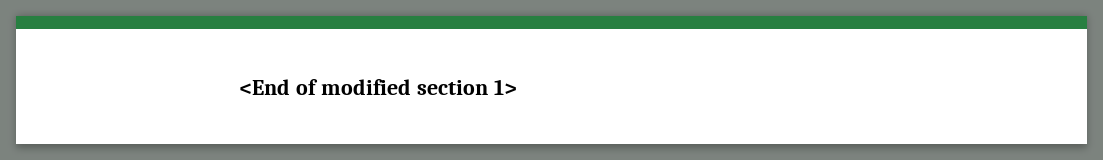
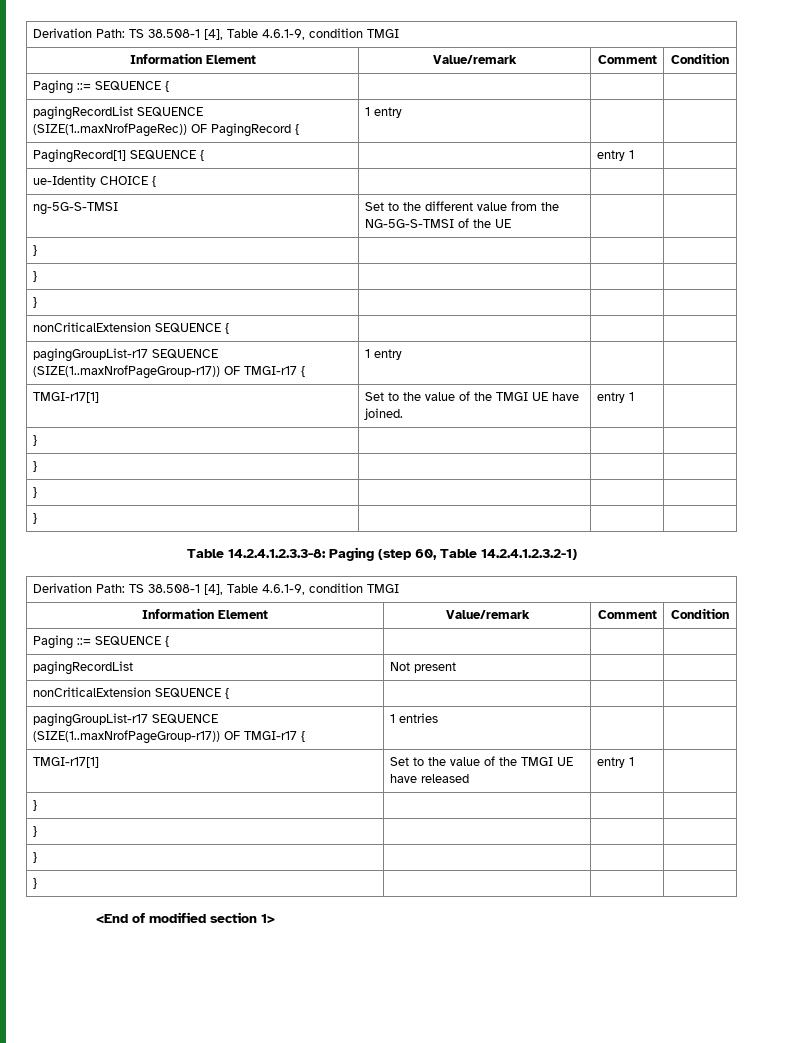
(238, 87) none -> [32,28,399,40] [129,53,256,64] [433,55,517,64] [597,55,657,64] [671,53,729,64] [32,80,169,94] [32,106,203,120] [32,123,299,137] [364,107,402,118] [32,149,204,163] [596,150,634,161] [32,175,156,187] [32,202,118,215] [364,201,559,211] [364,218,511,228] [32,245,37,256] [32,271,37,282] [32,297,37,308] [32,322,229,334] [32,348,218,362] [32,365,305,379] [364,349,402,360] [32,392,99,403] [364,391,579,401] [363,408,403,420] [596,392,634,403] [32,435,37,446] [32,461,37,472] [32,487,37,498] [32,513,37,524] [186,547,577,561] [32,583,399,595] [142,608,268,619] [445,610,530,619] [597,610,657,619] [671,608,729,619] [32,635,169,649] [32,661,133,675] [389,662,456,673] [32,687,229,699] [32,713,218,727] [32,730,305,744] [389,713,438,723] [32,757,99,768] [389,756,573,766] [389,774,469,783] [596,757,634,768] [32,800,37,811] [32,826,37,837] [32,852,37,863] [32,878,37,889] Derivation Path: TS 38.508-1 [4], Table 4.6.1-9, condition TMGI // Information Element | Value/remark | Comment | Condition // Paging ::= SEQUENCE { | | | // pagingRecordList SEQUENCE (SIZE(1..maxNrofPageRec)) OF PagingRecord { | 1 entry | | // PagingRecord[1] SEQUENCE { | | entry 1 | // ue-Identity CHOICE { | | | // ng-5G-S-TMSI | Set to the different value from the NG-5G-S-TMSI of the UE | | // } | | | // } | | | // } | | | // nonCriticalExtension SEQUENCE { | | | // pagingGroupList-r17 SEQUENCE (SIZE(1..maxNrofPageGroup-r17)) OF TMGI-r17 { | 1 entry | | // TMGI-r17[1] | Set to the value of the TMGI UE have joined. | entry 1 | // } | | | // } | | | // } | | | // } | | | // Table 14.2.4.1.2.3.3-8: Paging (step 60, Table 14.2.4.1.2.3.2-1) // Derivation Path: TS 38.508-1 [4], Table 4.6.1-9, condition TMGI // Information Element | Value/remark | Comment | Condition // Paging ::= SEQUENCE { | | | // pagingRecordList | Not present | | // nonCriticalExtension SEQUENCE { | | | // pagingGroupList-r17 SEQUENCE (SIZE(1..maxNrofPageGroup-r17)) OF TMGI-r17 { | 1 entries | | // TMGI-r17[1] | Set to the value of the TMGI UE have released | entry 1 | // } | | | // } | | | // } | | | // } | | | //

